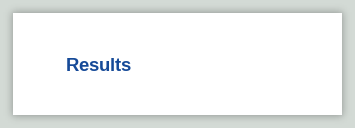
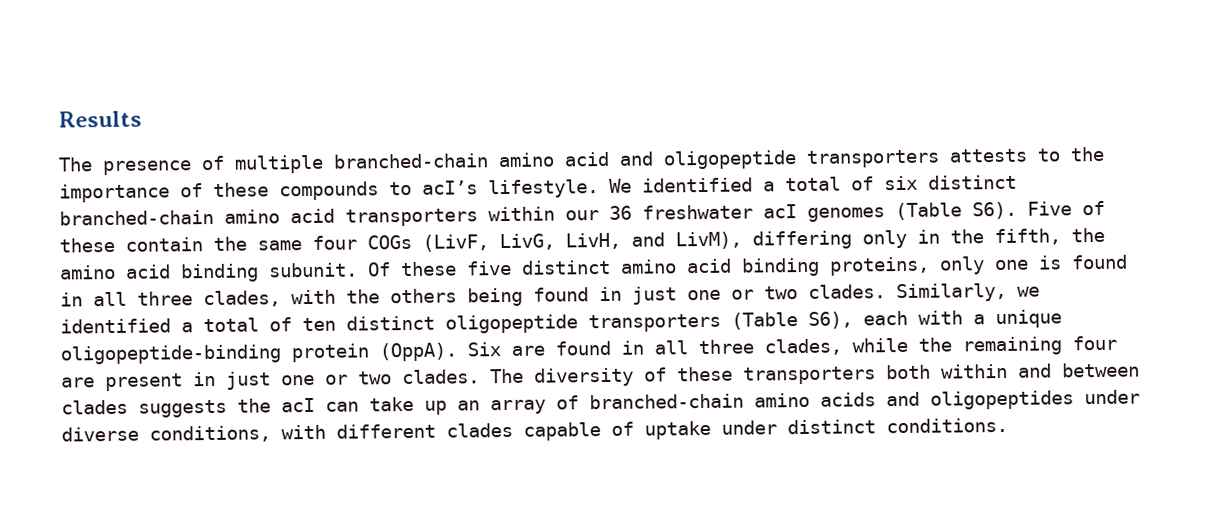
(131, 64) none -> [58,146,1104,176] [59,174,1017,203] [59,200,1105,227] [59,227,1105,253] [59,254,1128,283] [60,282,1040,308] [60,309,1062,334] [60,335,1117,365] [61,362,1140,392] [61,389,1140,418] [61,417,1008,443] // The presence of multiple branched-chain amino acid and oligopeptide transporters attests to the importance of these compounds to acI’s lifestyle. We identified a total of six distinct branched-chain amino acid transporters within our 36 freshwater acI genomes (Table S6). Five of these contain the same four COGs (LivF, LivG, LivH, and LivM), differing only in the fifth, the amino acid binding subunit. Of these five distinct amino acid binding proteins, only one is found in all three clades, with the others being found in just one or two clades. Similarly, we identified a total of ten distinct oligopeptide transporters (Table S6), each with a unique oligopeptide-binding protein (OppA). Six are found in all three clades, while the remaining four are present in just one or two clades. The diversity of these transporters both within and between clades suggests the acI can take up an array of branched-chain amino acids and oligopeptides under diverse conditions, with different clades capable of uptake under distinct conditions.

